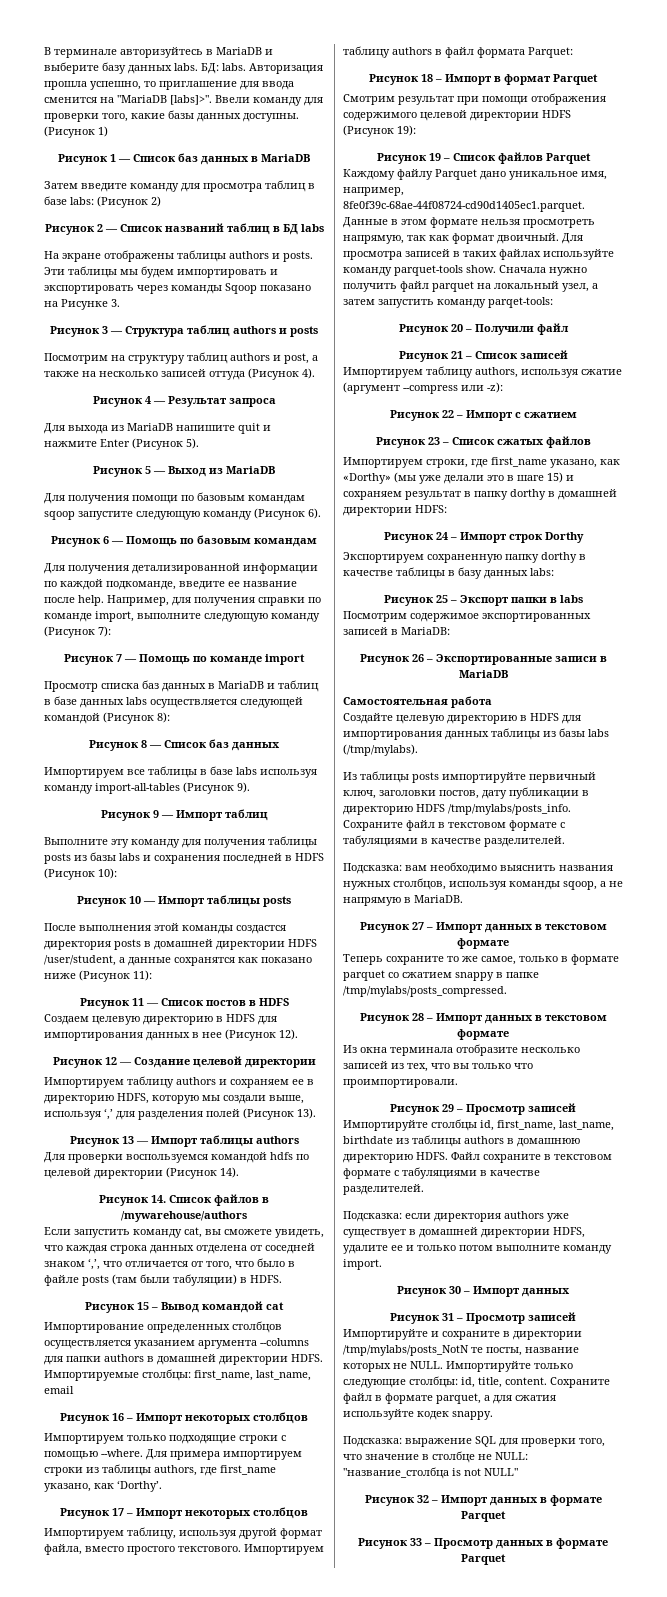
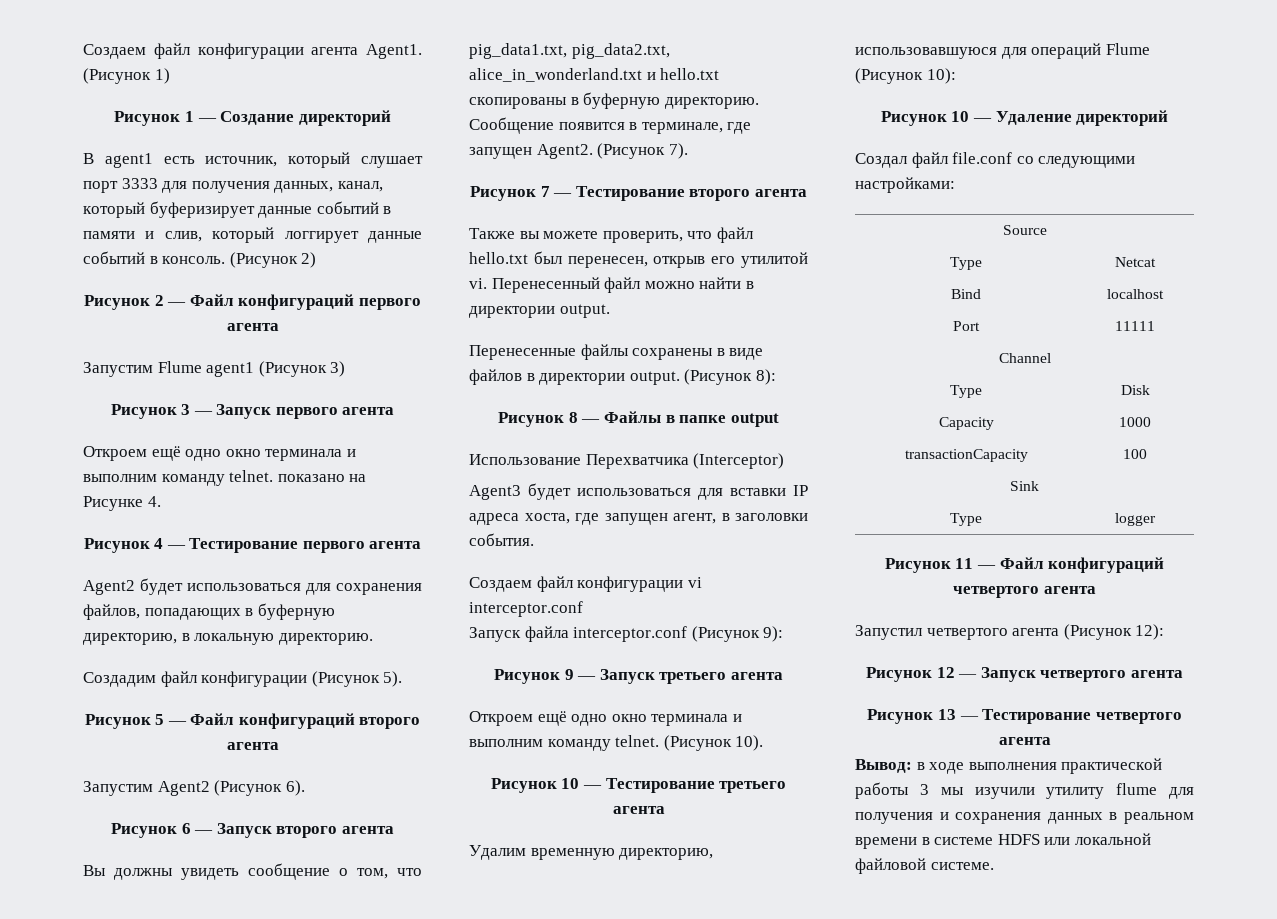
[44,47,273,58] [44,62,323,74] [44,81,294,90] [44,95,323,106] [44,110,299,122] В терминале авторизуйтесь в MariaDB и выберите базу данных labs. БД: labs. Авторизация прошла успешно, то приглашение для ввода сменится на "MariaDB [labs]>". Ввели команду для проверки того, какие базы данных доступны. -> [83,43,422,59] Создаем файл конфигурации агента Agent1.
[133,153,310,165] [44,180,315,192] [44,196,94,205] Список баз данных в MariaDB // Затем введите команду для просмотра таблиц в базе labs: -> [220,110,391,126] [83,152,423,168] [83,178,383,193] [83,201,392,218] [83,227,422,243] [83,251,226,264] Создание директорий // В agent1 есть источник, который слушает порт 3333 для получения данных, канал, который буферизирует данные событий в памяти и слив, который логгирует данные событий в консоль.
[119,223,324,235] [44,250,313,262] [44,266,278,278] [44,283,311,294] [44,299,120,310] [50,325,318,337] [44,352,318,364] [44,368,315,380] [92,396,276,407] [44,423,271,434] [44,439,130,447] Список названий таблиц в БД labs // На экране отображены таблицы authors и posts. Эти таблицы мы будем импортировать и экспортировать через команды Sqoop показано на Рисунке 3. // Рисунок 3 — Структура таблиц authors и posts // Посмотрим на структуру таблиц authors и post, а также на несколько записей оттуда (Рисунок 4). // Рисунок 4 — Результат запроса // Для выхода из MariaDB напишите quit и нажмите Enter -> [189,294,421,310] [226,323,279,331] [83,361,346,377] [110,404,395,419] [83,446,356,461] [83,470,367,486] [83,496,161,511] [83,538,422,553] [83,578,422,595] [83,603,335,620] [83,633,373,645] [83,671,308,687] Файл конфигураций первого агента // Запустим Flume agent1 (Рисунок 3) // Рисунок 3 — Запуск первого агента // Откроем ещё одно окно терминала и выполним команду telnet. показано на Рисунке 4. // Рисунок 4 — Тестирование первого агента // Agent2 будет использоваться для сохранения файлов, попадающих в буферную директорию, в локальную директорию. // Создадим файл конфигурации
[168,466,275,477] [44,492,305,504] [44,511,252,520] Выход из MariaDB // Для получения помощи по базовым командам sqoop запустите следующую команду -> [190,713,421,729] [226,742,279,750] [83,781,210,796] Файл конфигураций второго агента // Запустим Agent2
[126,535,317,547] [44,563,318,574] [44,579,297,590] [44,595,321,606] [44,611,320,622] [44,626,111,638] [64,654,305,665] [44,680,319,692] [44,696,303,708] [44,713,100,724] Помощь по базовым командам // Для получения детализированной информации по каждой подкоманде, введите ее название после help. Например, для получения справки по команде import, выполните следующую команду (Рисунок 7): // Рисунок 7 — Помощь по команде import // Просмотр списка баз данных в MariaDB и таблиц в базе данных labs осуществляется следующей командой -> [216,823,394,838] [83,863,422,880] [469,43,670,59] [469,68,720,82] [469,92,759,109] [469,117,752,134] [469,143,688,159] [470,186,807,201] [469,227,754,243] [469,251,808,268] [469,277,754,293] [469,304,610,318] [469,344,764,360] [469,369,680,385] Запуск второго агента // Вы должны увидеть сообщение о том, что pig_data1.txt, pig_data2.txt, alice_in_wonderland.txt и hello.txt скопированы в буферную директорию. Сообщение появится в терминале, где запущен Agent2. (Рисунок 7). // Рисунок 7 — Тестирование второго агента // Также вы можете проверить, что файл hello.txt был перенесен, открыв его утилитой vi. Перенесенный файл можно найти в директории output. // Перенесенные файлы сохранены в виде файлов в директории output.
[164,739,280,751] [44,766,317,778] [44,782,250,794] [100,809,268,821] [44,836,317,848] [44,852,324,864] Список баз данных // Импортируем все таблицы в базе labs используя команду import-all-tables (Рисунок 9). // Рисунок 9 — Импорт таблиц // Выполните эту команду для получения таблицы posts из базы labs и сохранения последней в HDFS -> [604,411,779,427] [469,453,785,469] [469,483,808,500] [469,513,808,525] [469,533,534,546] [469,576,702,592] [469,601,583,617] [469,626,784,642] [494,669,783,684] [469,711,742,726] [469,735,764,751] [490,778,787,793] [612,806,665,814] [469,845,714,860] [855,43,1150,59] Файлы в папке output // Использование Перехватчика (Interceptor) // Agent3 будет использоваться для вставки IP адреса хоста, где запущен агент, в заголовки события. // Создаем файл конфигурации vi interceptor.conf // Запуск файла interceptor.conf (Рисунок 9): // Рисунок 9 — Запуск третьего агента // Откроем ещё одно окно терминала и выполним команду telnet. (Рисунок 10). // Рисунок 10 — Тестирование третьего агента // Удалим временную директорию, использовавшуюся для операций Flume
[158,895,291,907] [44,923,286,934] [44,939,317,950] [44,955,312,966] [44,970,152,982] [79,998,289,1009] [44,1014,277,1025] [44,1029,298,1041] [52,1056,316,1068] [44,1076,314,1088] [44,1093,304,1104] [44,1108,316,1120] [69,1135,299,1147] [44,1152,309,1163] [44,1167,239,1179] [99,1194,269,1206] [121,1211,247,1222] [44,1227,324,1238] [44,1243,315,1254] [44,1258,295,1270] [44,1274,282,1286] [85,1301,284,1313] [44,1321,282,1333] [44,1338,309,1349] [44,1354,323,1365] [44,1369,311,1381] [44,1386,74,1394] [60,1412,308,1424] [44,1433,286,1444] [44,1449,302,1460] [44,1464,276,1476] [44,1480,162,1492] [60,1507,308,1519] [44,1527,322,1539] [44,1544,324,1555] [343,46,573,58] [369,74,598,85] [343,93,606,105] [343,110,571,121] [343,125,416,137] [376,152,591,164] [343,169,607,180] [343,187,404,196] [343,201,585,212] [343,217,595,228] [343,233,583,244] [343,249,614,260] [343,265,587,276] [343,281,598,292] [343,297,553,308] [398,323,569,335] [398,350,568,362] [343,366,622,378] [343,382,503,394] [389,410,577,421] [375,436,591,448] [343,457,620,468] [343,472,574,484] [343,489,617,500] [343,505,447,516] [383,532,584,543] [343,552,586,563] [343,567,554,579] [383,595,583,606] [343,611,591,622] [343,627,450,635] [359,654,607,665] [458,670,508,678] [343,696,492,708] [343,713,581,724] [343,728,609,740] [343,744,418,756] [343,771,596,783] [343,787,589,799] [343,804,571,815] [343,820,565,831] [343,835,565,847] [343,862,613,874] [343,878,623,890] [343,895,463,906] [359,922,607,933] [457,938,509,949] [343,954,619,965] [343,970,539,981] [343,986,507,997] [359,1013,607,1024] [457,1029,509,1040] [343,1044,580,1056] [343,1061,533,1072] [343,1079,458,1088] [390,1103,576,1115] [343,1119,614,1131] [343,1135,580,1147] [343,1152,612,1163] [343,1167,540,1179] [343,1184,424,1195] [343,1211,569,1222] [343,1227,585,1238] [343,1245,612,1254] [343,1259,382,1270] [397,1286,570,1297] [390,1312,576,1324] [343,1329,582,1340] [343,1345,579,1356] [343,1361,573,1372] [343,1376,610,1388] [343,1393,556,1404] [343,1409,493,1420] [343,1436,605,1447] [343,1451,528,1463] [343,1467,518,1479] [364,1495,602,1506] [461,1511,506,1522] [358,1538,608,1549] [461,1554,506,1565] Импорт таблицы posts // После выполнения этой команды создастся директория posts в домашней директории HDFS /user/student, а данные сохранятся как показано ниже (Рисунок 11): // Рисунок 11 — Список постов в HDFS // Создаем целевую директорию в HDFS для импортирования данных в нее (Рисунок 12). // Рисунок 12 — Создание целевой директории // Импортируем таблицу authors и сохраняем ее в директорию HDFS, которую мы создали выше, используя ‘,’ для разделения полей (Рисунок 13). // Рисунок 13 — Импорт таблицы authors // Для проверки воспользуемся командой hdfs по целевой директории (Рисунок 14). // Рисунок 14. Список файлов в /mywarehouse/authors // Если запустить команду cat, вы сможете увидеть, что каждая строка данных отделена от соседней знаком ‘,’, что отличается от того, что было в файле posts (там были табуляции) в HDFS. // Рисунок 15 – Вывод командой cat // Импортирование определенных столбцов осуществляется указанием аргумента --columns для папки authors в домашней директории HDFS. Импортируемые столбцы: first_name, last_name, email // Рисунок 16 – Импорт некоторых столбцов // Импортируем только подходящие строки с помощью --where. Для примера импортируем строки из таблицы authors, где first_name указано, как ‘Dorthy’. // Рисунок 17 – Импорт некоторых столбцов // Импортируем таблицу, используя другой формат файла, вместо простого текстового. Импортируем таблицу authors в файл формата Parquet: // Рисунок 18 – Импорт в формат Parquet // Смотрим результат при помощи отображения содержимого целевой директории HDFS (Рисунок 19): // Рисунок 19 – Список файлов Parquet // Каждому файлу Parquet дано уникальное имя, например, 8fe0f39c-68ae-44f08724-cd90d1405ec1.parquet. Данные в этом формате нельзя просмотреть напрямую, так как формат двоичный. Для просмотра записей в таких файлах используйте команду parquet-tools show. Сначала нужно получить файл parquet на локальный узел, а затем запустить команду parqet-tools: // Рисунок 20 – Получили файл // Рисунок 21 – Список записей // Импортируем таблицу authors, используя сжатие (аргумент --compress или -z): // Рисунок 22 – Импорт с сжатием // Рисунок 23 – Список сжатых файлов // Импортируем строки, где first_name указано, как «Dorthy» (мы уже делали это в шаге 15) и сохраняем результат в папку dorthy в домашней директории HDFS: // Рисунок 24 – Импорт строк Dorthy // Экспортируем сохраненную папку dorthy в качестве таблицы в базу данных labs: // Рисунок 25 – Экспорт папки в labs // Посмотрим содержимое экспортированных записей в MariaDB: // Рисунок 26 – Экспортированные записи в MariaDB // Самостоятельная работа // Создайте целевую директорию в HDFS для импортирования данных таблицы из базы labs (/tmp/mylabs). // Из таблицы posts импортируйте первичный ключ, заголовки постов, дату публикации в директорию HDFS /tmp/mylabs/posts_info. Сохраните файл в текстовом формате с табуляциями в качестве разделителей. // Подсказка: вам необходимо выяснить названия нужных столбцов, используя команды sqoop, а не напрямую в MariaDB. // Рисунок 27 – Импорт данных в текстовом формате // Теперь сохраните то же самое, только в формате parquet со сжатием snappy в папке /tmp/mylabs/posts_compressed. // Рисунок 28 – Импорт данных в текстовом формате // Из окна терминала отобразите несколько записей из тех, что вы только что проимпортировали. // Рисунок 29 – Просмотр записей // Импортируйте столбцы id, first_name, last_name, birthdate из таблицы authors в домашнюю директорию HDFS. Файл сохраните в текстовом формате с табуляциями в качестве разделителей. // Подсказка: если директория authors уже существует в домашней директории HDFS, удалите ее и только потом выполните команду import. // Рисунок 30 – Импорт данных // Рисунок 31 – Просмотр записей // Импортируйте и сохраните в директории /tmp/mylabs/posts_NotN те посты, название которых не NULL. Импортируйте только следующие столбцы: id, title, content. Сохраните файл в формате parquet, а для сжатия используйте кодек snappy. // Подсказка: выражение SQL для проверки того, что значение в столбце не NULL: "название_столбца is not NULL" // Рисунок 32 – Импорт данных в формате Parquet // Рисунок 33 – Просмотр данных в формате Parquet -> [995,110,1169,126] [855,152,1136,168] [855,177,955,193] [1002,225,1047,235] [950,257,982,270] [1115,257,1156,267] [951,289,981,299] [1107,289,1164,299] [953,321,980,331] [1115,321,1155,331] [998,353,1051,363] [950,385,982,398] [1120,385,1150,395] [938,417,994,430] [1119,417,1151,427] [904,449,1028,462] [1123,449,1147,459] [1010,481,1039,491] [950,513,982,526] [1115,513,1156,526] [884,557,1165,573] [953,586,1096,598] [855,624,1165,640] [866,667,1183,682] [867,709,1182,724] [998,737,1051,745] [855,758,1163,774] [855,782,1194,799] [855,812,1194,824] [855,833,1151,849] [855,858,994,874] Удаление директорий // Создал файл file.conf со следующими настройками: // Source // Type | Netcat // Bind | localhost // Port | 11111 // Channel // Type | Disk // Capacity | 1000 // transactionCapacity | 100 // Sink // Type | logger // Рисунок 11 — Файл конфигураций четвертого агента // Запустил четвертого агента (Рисунок 12): // Рисунок 12 — Запуск четвертого агента // Рисунок 13 — Тестирование четвертого агента // Вывод: в ходе выполнения практической работы 3 мы изучили утилиту flume для получения и сохранения данных в реальном времени в системе HDFS или локальной файловой системе.

